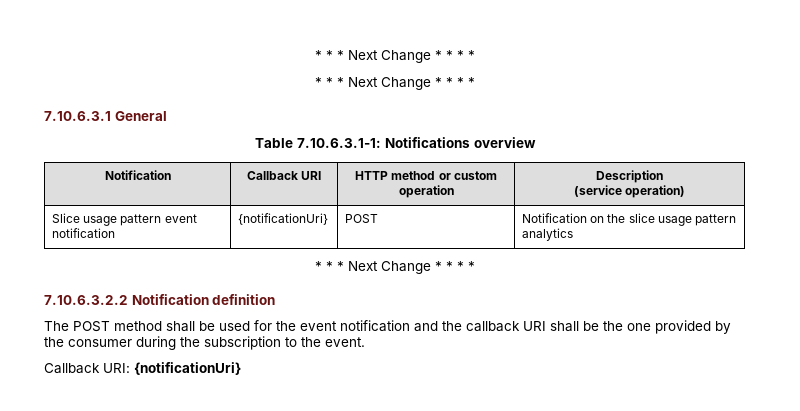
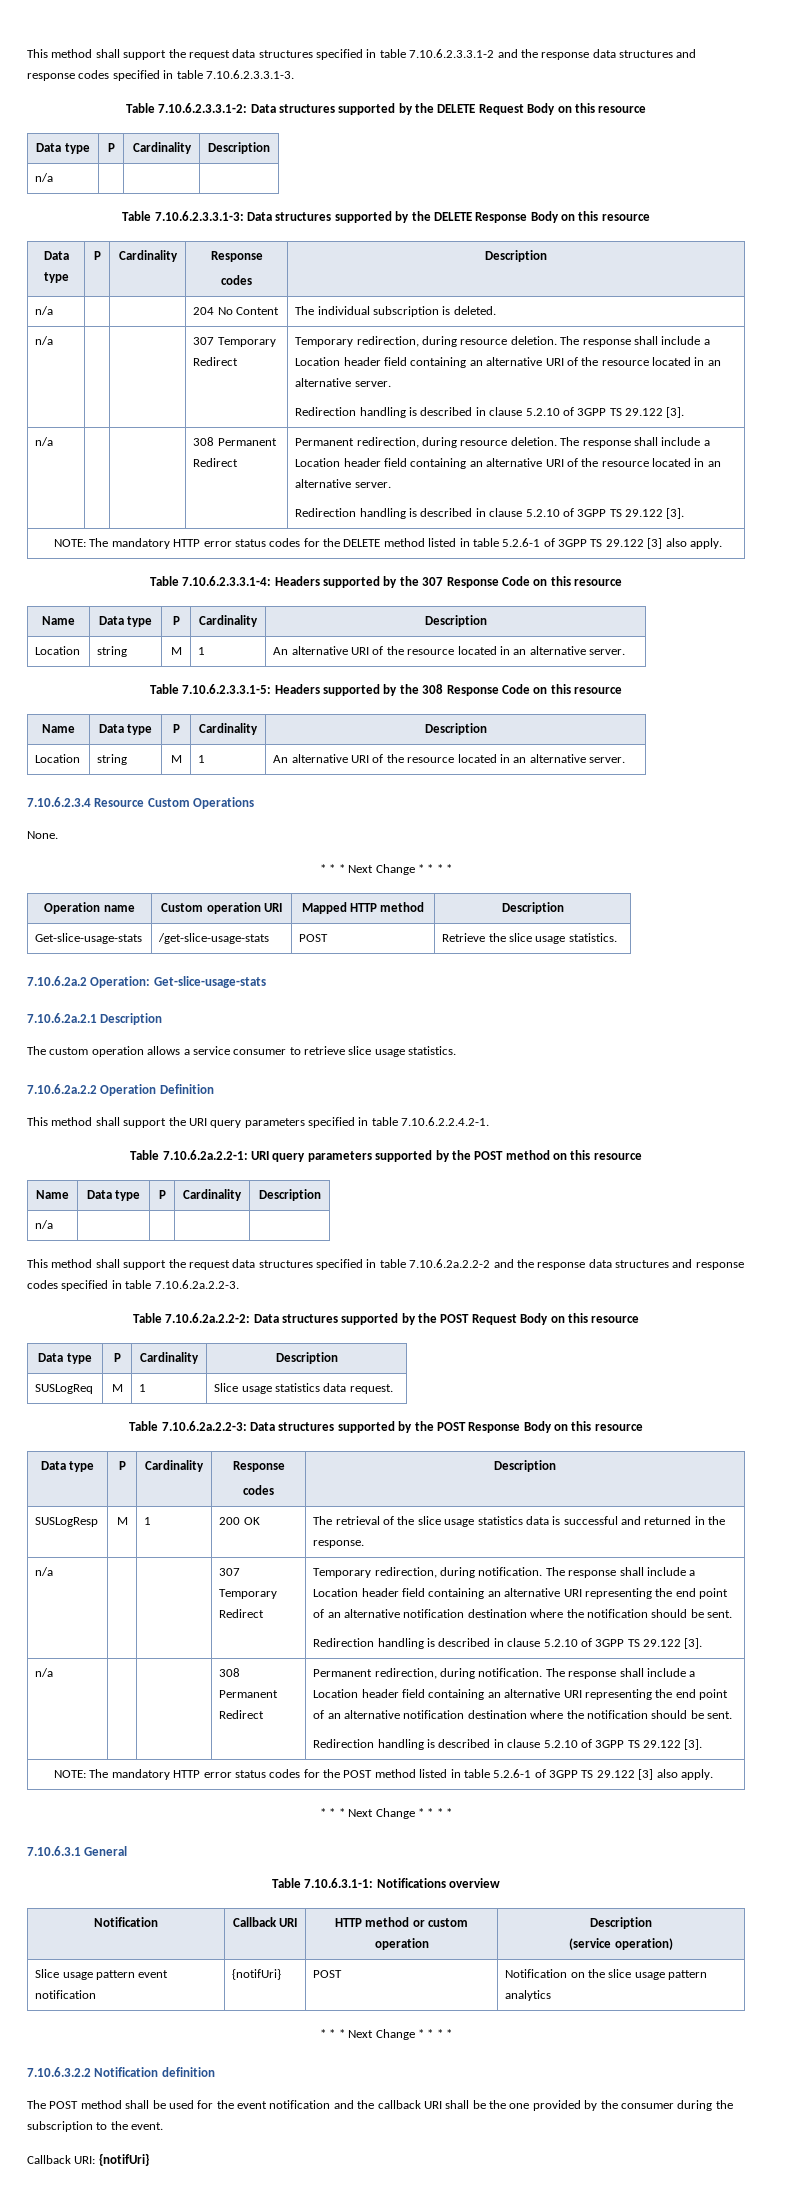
[314,50,475,63] * * * Next Change * * * * -> [27,49,697,60] [27,70,294,81] [125,103,647,115] [36,143,90,154] [107,143,115,152] [132,142,192,154] [208,142,270,154] [35,173,54,182] [122,211,650,223] [43,251,69,260] [43,272,69,283] [93,251,101,260] [118,250,178,262] [210,251,263,262] [221,275,252,285] [485,250,547,262] [35,306,54,315] [193,307,280,315] [295,306,496,317] [35,336,54,345] [193,337,276,347] [193,357,239,366] [295,336,710,347] [295,357,721,368] [295,378,391,387] [295,407,685,418] [35,437,54,446] [193,437,277,446] [193,458,239,467] [295,437,710,448] [295,458,721,469] [295,479,391,488] [295,508,685,519] [54,538,722,549] [149,576,623,588] [42,616,75,625] [98,616,153,627] [172,616,180,625] [199,615,258,627] [424,615,487,627] [35,646,81,655] [97,646,128,657] [170,647,182,655] [198,647,206,655] [273,646,626,655] [149,684,623,696] [42,724,75,733] [98,724,153,735] [172,724,180,733] [199,723,258,735] [424,723,487,735] [35,754,81,763] [97,754,128,765] [170,755,182,763] [198,755,206,763] [273,754,626,763] [27,797,255,809] [27,831,58,839] [320,864,452,875] [44,902,135,914] [161,902,282,914] [301,902,425,914] [501,902,564,914] [35,933,143,944] [158,933,270,944] [299,934,329,942] [442,933,617,944] [27,976,266,988] [27,1013,163,1025] [27,1046,457,1057] [27,1084,214,1096] [27,1117,490,1128] [130,1150,642,1162] [36,1190,69,1199] [86,1190,141,1201] [158,1190,166,1199] [183,1189,242,1201] [258,1189,321,1201] [35,1220,54,1229] [27,1259,744,1270] [27,1280,239,1291] [132,1313,640,1325] [38,1353,92,1364] [113,1353,121,1362] [140,1352,199,1364] [275,1352,338,1364] [35,1384,94,1394] [111,1384,123,1392] [139,1384,147,1392] [214,1383,393,1394] [129,1421,643,1433] [40,1461,95,1472] [118,1461,126,1470] [145,1460,204,1472] [232,1461,285,1472] [243,1485,274,1495] [494,1460,556,1472] [35,1517,99,1527] [116,1517,128,1525] [144,1517,152,1525] [219,1517,260,1525] [313,1516,726,1527] [313,1540,365,1548] [35,1567,54,1576] [219,1568,241,1576] [219,1589,278,1599] [219,1609,265,1618] [313,1567,696,1578] [313,1588,729,1599] [313,1609,733,1618] [313,1638,703,1649] [35,1668,54,1677] [219,1668,241,1677] [219,1690,279,1698] [219,1710,265,1719] [313,1668,696,1679] [313,1689,729,1700] [313,1710,733,1719] [313,1739,703,1750] [54,1769,713,1780] This method shall support the request data structures specified in table 7.10.6.2.3.3.1-2 and the response data structures and response codes specified in table 7.10.6.2.3.3.1-3. // Table 7.10.6.2.3.3.1-2: Data structures supported by the DELETE Request Body on this resource // Data type | P | Cardinality | Description // n/a | | | // Table 7.10.6.2.3.3.1-3: Data structures supported by the DELETE Response Body on this resource // Data type | P | Cardinality | Response // codes | Description // n/a | | | 204 No Content | The individual subscription is deleted. // n/a | | | 307 Temporary Redirect | Temporary redirection, during resource deletion. The response shall include a Location header field containing an alternative URI of the resource located in an alternative server. // Redirection handling is described in clause 5.2.10 of 3GPP TS 29.122 [3]. // n/a | | | 308 Permanent Redirect | Permanent redirection, during resource deletion. The response shall include a Location header field containing an alternative URI of the resource located in an alternative server. // Redirection handling is described in clause 5.2.10 of 3GPP TS 29.122 [3]. // NOTE: The mandatory HTTP error status codes for the DELETE method listed in table 5.2.6-1 of 3GPP TS 29.122 [3] also apply. // Table 7.10.6.2.3.3.1-4: Headers supported by the 307 Response Code on this resource // Name | Data type | P | Cardinality | Description // Location | string | M | 1 | An alternative URI of the resource located in an alternative server. // Table 7.10.6.2.3.3.1-5: Headers supported by the 308 Response Code on this resource // Name | Data type | P | Cardinality | Description // Location | string | M | 1 | An alternative URI of the resource located in an alternative server. // 7.10.6.2.3.4 Resource Custom Operations // None. // * * * Next Change * * * * // Operation name | Custom operation URI | Mapped HTTP method | Description // Get-slice-usage-stats | /get-slice-usage-stats | POST | Retrieve the slice usage statistics. // 7.10.6.2a.2 Operation: Get-slice-usage-stats // 7.10.6.2a.2.1 Description // The custom operation allows a service consumer to retrieve slice usage statistics. // 7.10.6.2a.2.2 Operation Definition // This method shall support the URI query parameters specified in table 7.10.6.2.2.4.2-1. // Table 7.10.6.2a.2.2-1: URI query parameters supported by the POST method on this resource // Name | Data type | P | Cardinality | Description // n/a | | | | // This method shall support the request data structures specified in table 7.10.6.2a.2.2-2 and the response data structures and response codes specified in table 7.10.6.2a.2.2-3. // Table 7.10.6.2a.2.2-2: Data structures supported by the POST Request Body on this resource // Data type | P | Cardinality | Description // SUSLogReq | M | 1 | Slice usage statistics data request. // Table 7.10.6.2a.2.2-3: Data structures supported by the POST Response Body on this resource // Data type | P | Cardinality | Response // codes | Description // SUSLogResp | M | 1 | 200 OK | The retrieval of the slice usage statistics data is successful and returned in the response. // n/a | | | 307 Temporary Redirect | Temporary redirection, during notification. The response shall include a Location header field containing an alternative URI representing the end point of an alternative notification destination where the notification should be sent. // Redirection handling is described in clause 5.2.10 of 3GPP TS 29.122 [3]. // n/a | | | 308 Permanent Redirect | Permanent redirection, during notification. The response shall include a Location header field containing an alternative URI representing the end point of an alternative notification destination where the notification should be sent. // Redirection handling is described in clause 5.2.10 of 3GPP TS 29.122 [3]. // NOTE: The mandatory HTTP error status codes for the POST method listed in table 5.2.6-1 of 3GPP TS 29.122 [3] also apply.
[237,213,328,225] {notificationUri} -> [232,1969,282,1980] {notifUri}
[134,362,241,375] {notificationUri} -> [98,2153,149,2166] {notifUri}

